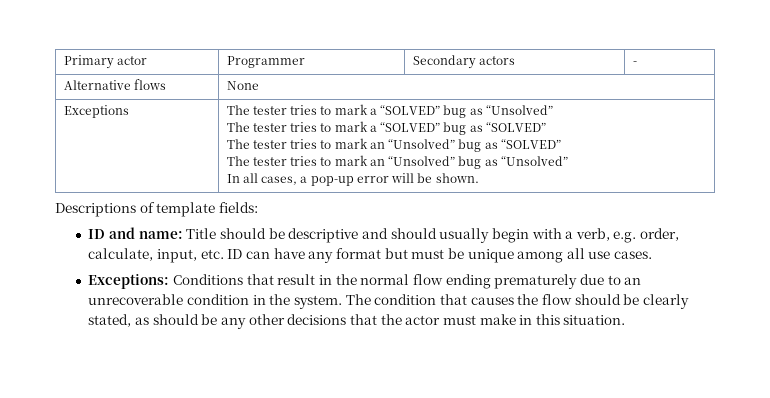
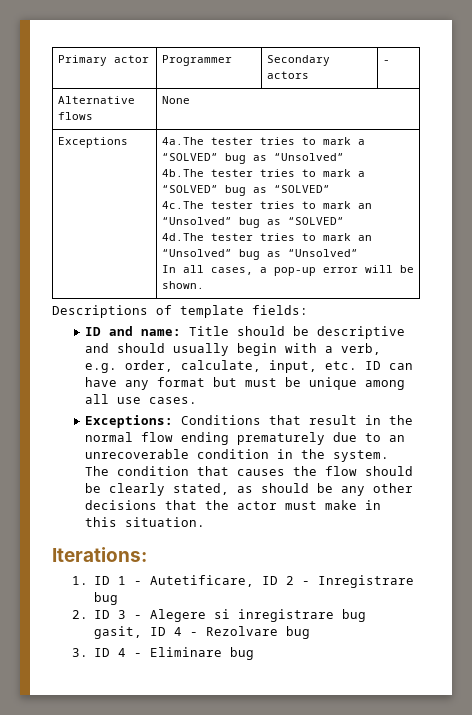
[226,105,250,115] The -> [161,137,204,145] 4a.The
[226,122,250,132] The -> [161,169,204,177] 4b.The
[226,139,250,149] The -> [161,201,204,209] 4c.The
[226,156,250,166] The -> [161,233,204,241] 4d.The
(626, 320) none -> [52,547,147,562] [71,575,414,588] [93,592,118,605] [71,609,366,622] [93,626,310,639] [71,647,254,660] // Iterations: // 1. ID 1 - Autetificare, ID 2 - Inregistrare bug // 2. ID 3 - Alegere si inregistrare bug gasit, ID 4 - Rezolvare bug // 3. ID 4 - Eliminare bug

